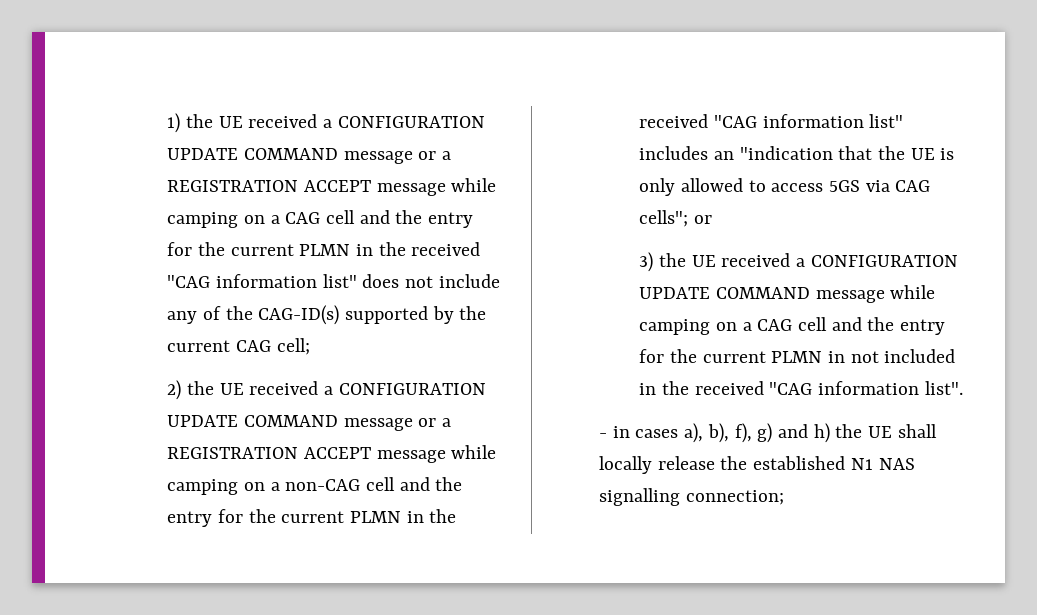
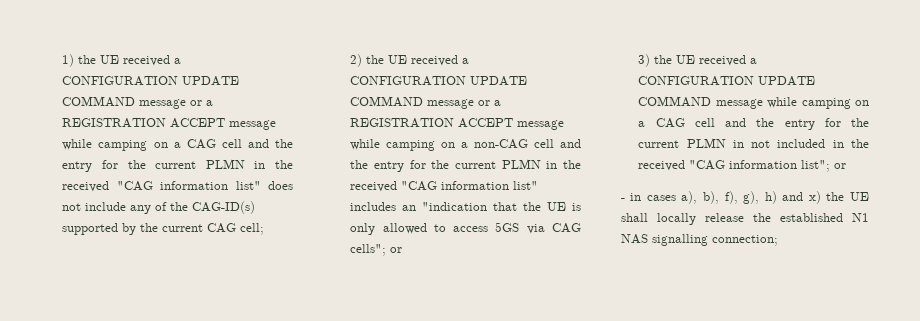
[924,381,963,395] list". -> [801,160,847,172] list"; or
[757,423,830,443] g) and h) -> [743,191,821,204] g), h) and x)

